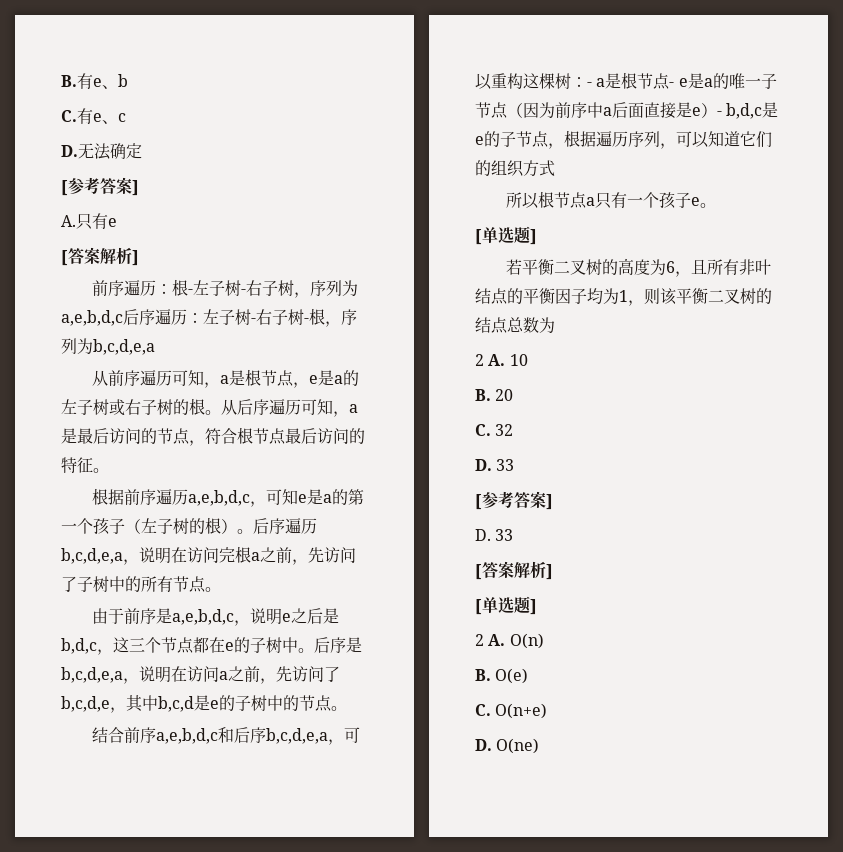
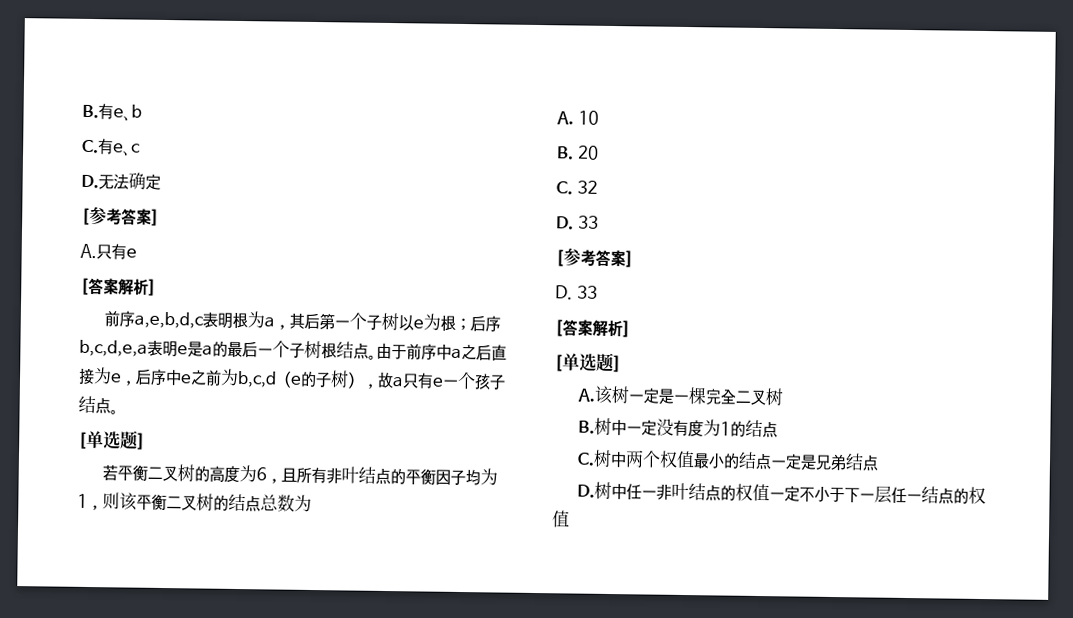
[123,279,358,298] [61,308,357,327] [61,338,155,355] [91,369,359,388] [61,398,358,417] [61,427,365,446] [61,457,109,474] [91,488,364,507] [61,517,317,535] [61,546,356,565] [61,576,221,593] [91,608,339,626] [61,637,362,655] [61,666,340,684] [61,695,347,713] [91,727,360,745] [475,72,777,90] [475,102,779,119] [475,130,772,149] [475,160,555,177] [505,191,700,209] 遍历：根-左子树-右子树，序列为a,e,b,d,c后序遍历：左子树-右子树-根，序列为b,c,d,e,a // 从前序遍历可知，a是根节点，e是a的左子树或右子树的根。从后序遍历可知，a是最后访问的节点，符合根节点最后访问的特征。 // 根据前序遍历a,e,b,d,c，可知e是a的第一个孩子（左子树的根）。后序遍历b,c,d,e,a，说明在访问完根a之前，先访问了子树中的所有节点。 // 由于前序是a,e,b,d,c，说明e之后是b,d,c，这三个节点都在e的子树中。后序是b,c,d,e,a，说明在访问a之前，先访问了b,c,d,e，其中b,c,d是e的子树中的节点。 // 结合前序a,e,b,d,c和后序b,c,d,e,a，可以重构这棵树：- a是根节点- e是a的唯一子节点（因为前序中a后面直接是e）- b,d,c是e的子节点，根据遍历序列，可以知道它们的组织方式 // 所以根节点a只有一个孩子e -> [133,311,501,332] [79,339,507,362] [78,367,506,391] [78,395,111,414] a,e,b,d,c表明根为a，其后第一个子树以e为根；后序b,c,d,e,a表明e是a的最后一个子树根结点。由于前序中a之后直接为e，后序中e之前为b,c,d（e的子树），故a只有e一个孩子结点
[475,354,484,366] 2 -> (312, 503) none
[475,633,544,649] [475,668,529,684] [475,703,548,719] [475,738,540,754] 2 A. O(n) // B. O(e) // C. O(n+e) // D. O(ne) -> [576,385,783,406] [577,417,778,438] [576,449,879,472] [576,481,986,505] [552,510,570,528] A.该树一定是一棵完全二叉树 // B.树中一定没有度为1的结点 // C.树中两个权值最小的结点一定是兄弟结点 // D.树中任一非叶结点的权值一定不小于下一层任一结点的权值

